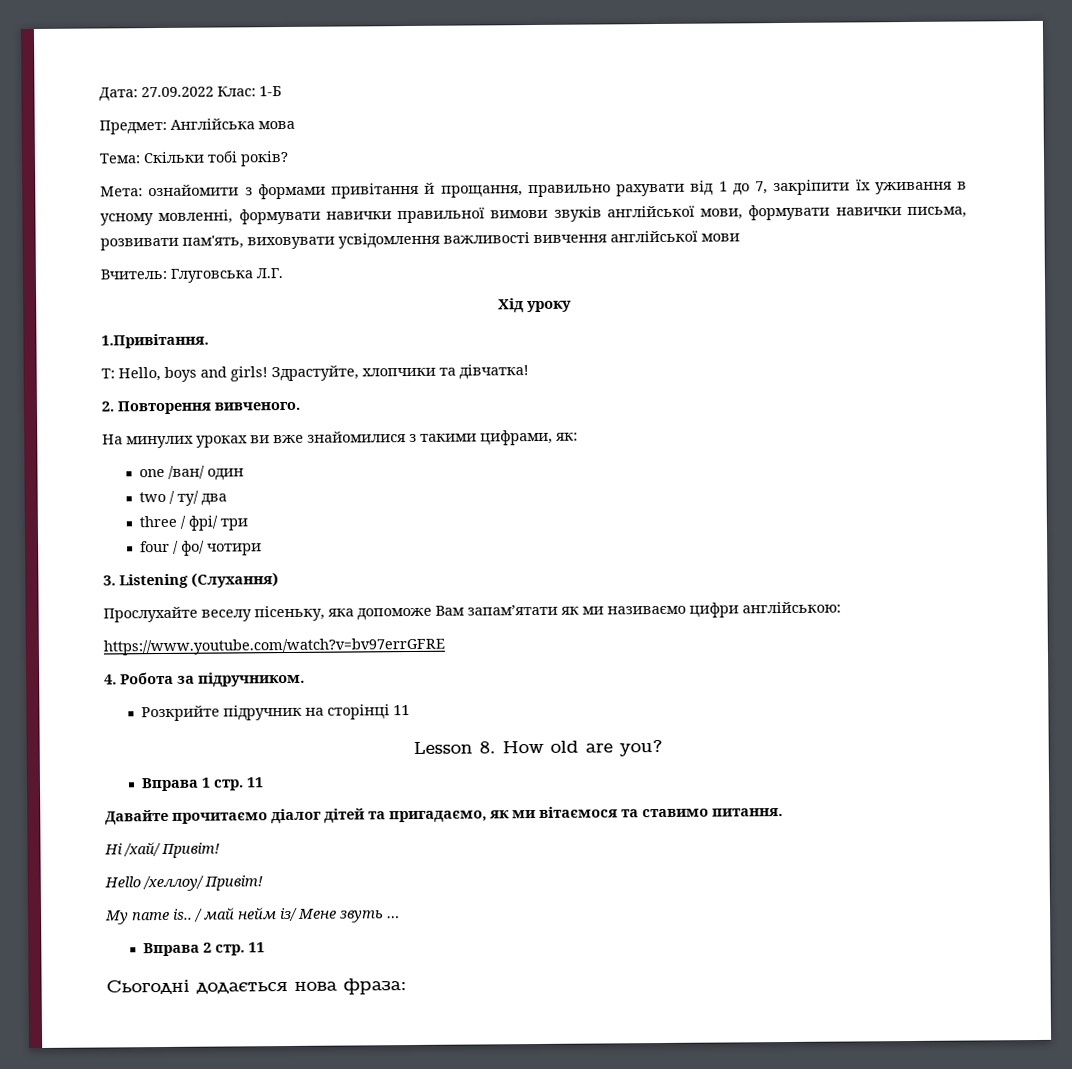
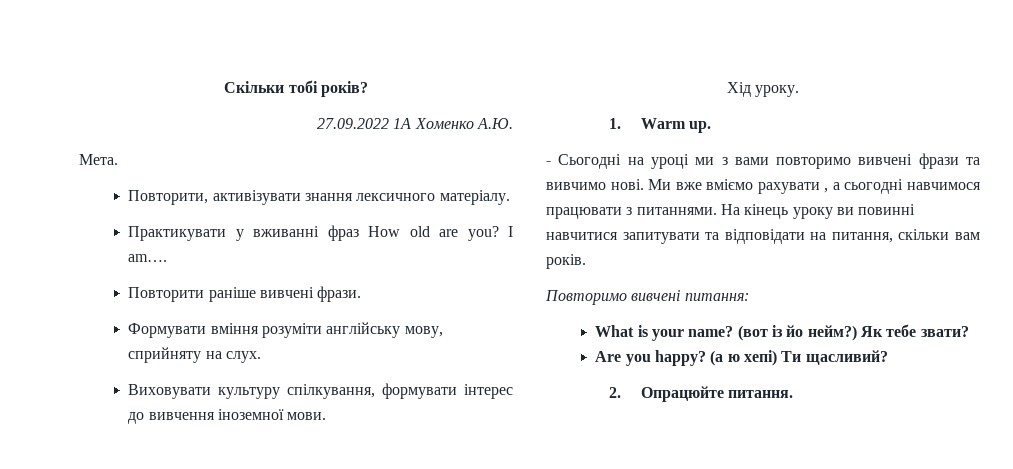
[99,86,282,102] [99,118,295,135] [99,150,289,167] [100,179,967,200] [100,204,967,226] [100,230,740,251] [100,268,283,283] [498,298,572,314] [101,333,209,349] [101,364,529,382] [101,400,300,415] [102,429,578,449] [139,465,245,481] [139,490,228,506] [139,515,249,531] [140,540,263,556] [103,572,279,589] [103,601,841,623] [103,637,445,656] [104,671,305,688] [141,704,411,722] [412,739,663,757] [141,777,265,792] [105,806,783,826] [104,842,220,859] [104,875,263,892] [105,907,400,925] [143,942,266,957] [106,978,407,995] Дата: 27.09.2022 Клас: 1-Б // Предмет: Англійська мова // Тема: Скільки тобі років? // Мета: ознайомити з формами привітання й прощання, правильно рахувати від 1 до 7, закріпити їх уживання в усному мовленні, формувати навички правильної вимови звуків англійської мови, формувати навички письма, розвивати пам'ять, виховувати усвідомлення важливості вивчення англійської мови // Вчитель: Глуговська Л.Г. // Хід уроку // 1.Привітання. // Т: Hello, boys and girls! Здрастуйте, хлопчики та дівчатка! // 2. Повторення вивченого. // На минулих уроках ви вже знайомилися з такими цифрами, як: // one /ван/ один // two / ту/ два // three / фрі/ три // four / фо/ чотири // 3. Listening (Слухання) // Прослухайте веселу пісеньку, яка допоможе Вам запам’ятати як ми називаємо цифри англійською: // https://www.youtube.com/watch?v=bv97errGFRE // 4. Робота за підручником. // Розкрийте підручник на сторінці 11 // Lesson 8. How old are you? // Вправа 1 стр. 11 // Давайте прочитаємо діалог дітей та пригадаємо, як ми вітаємося та ставимо питання. // Hi /хай/ Привіт! // Hello /хеллоу/ Привіт! // My name is.. / май нейм із/ Мене звуть … // Вправа 2 стр. 11 // Сьогодні додається нова фраза: -> [224,80,368,97] [317,118,513,129] [79,154,118,165] [128,190,510,205] [128,225,513,241] [128,254,168,262] [128,286,362,302] [128,322,443,338] [128,347,261,363] [128,383,513,399] [128,409,327,424] [726,82,800,97] [609,118,712,133] [546,153,980,169] [546,179,981,194] [546,204,916,219] [546,229,980,244] [546,254,586,269] [545,290,749,305] [595,324,969,341] [595,350,888,366] [609,386,794,402] Скільки тобі років? // 27.09.2022 1А Хоменко А.Ю. // Мета. // Повторити, активізувати знання лексичного матеріалу. // Практикувати у вживанні фраз How old are you? I am…. // Повторити раніше вивчені фрази. // Формувати вміння розуміти англійську мову, сприйняту на слух. // Виховувати культуру спілкування, формувати інтерес до вивчення іноземної мови. // Хід уроку. // 1. Warm up. // - Сьогодні на уроці ми з вами повторимо вивчені фрази та вивчимо нові. Ми вже вміємо рахувати , а сьогодні навчимося працювати з питаннями. На кінець уроку ви повинні навчитися запитувати та відповідати на питання, скільки вам років. // Повторимо вивчені питання: // What is your name? (вот із йо нейм?) Як тебе звати? // Are you happy? (а ю хепі) Ти щасливий? // 2. Опрацюйте питання.

